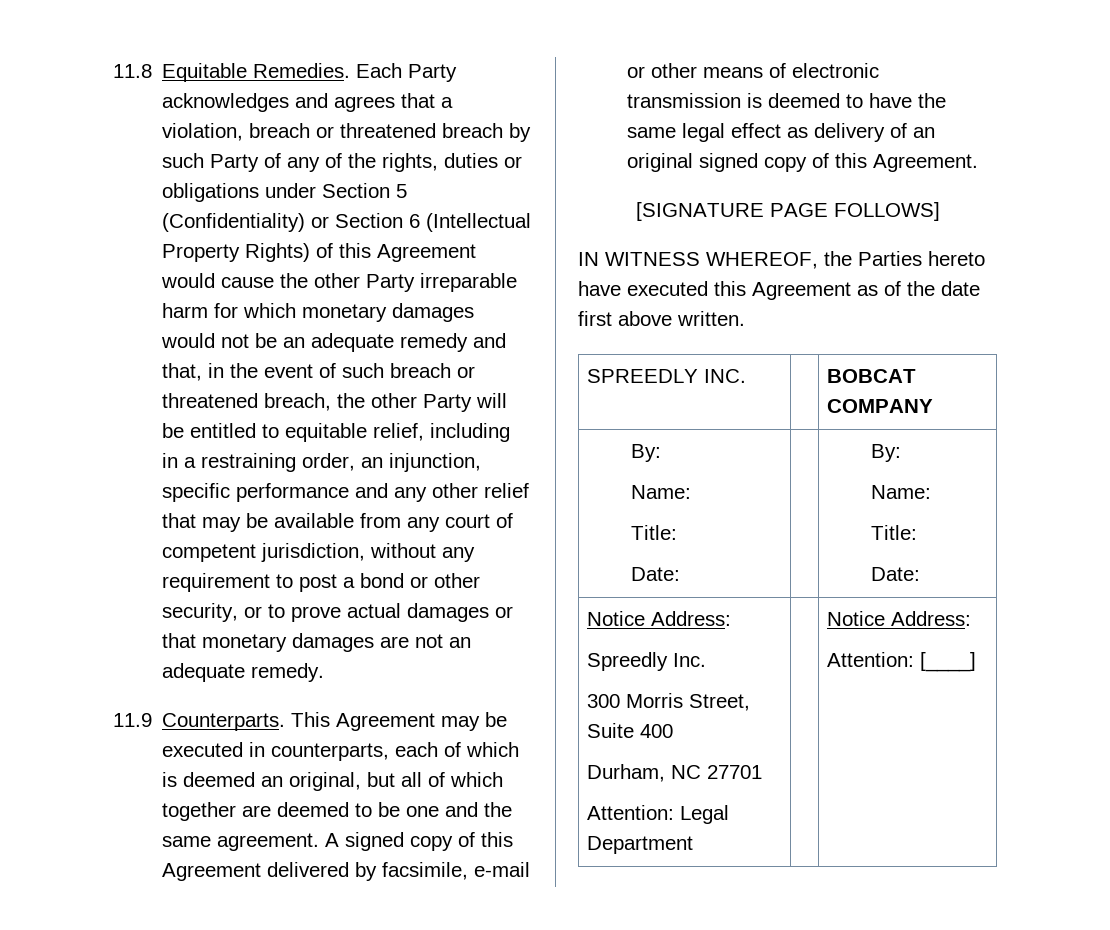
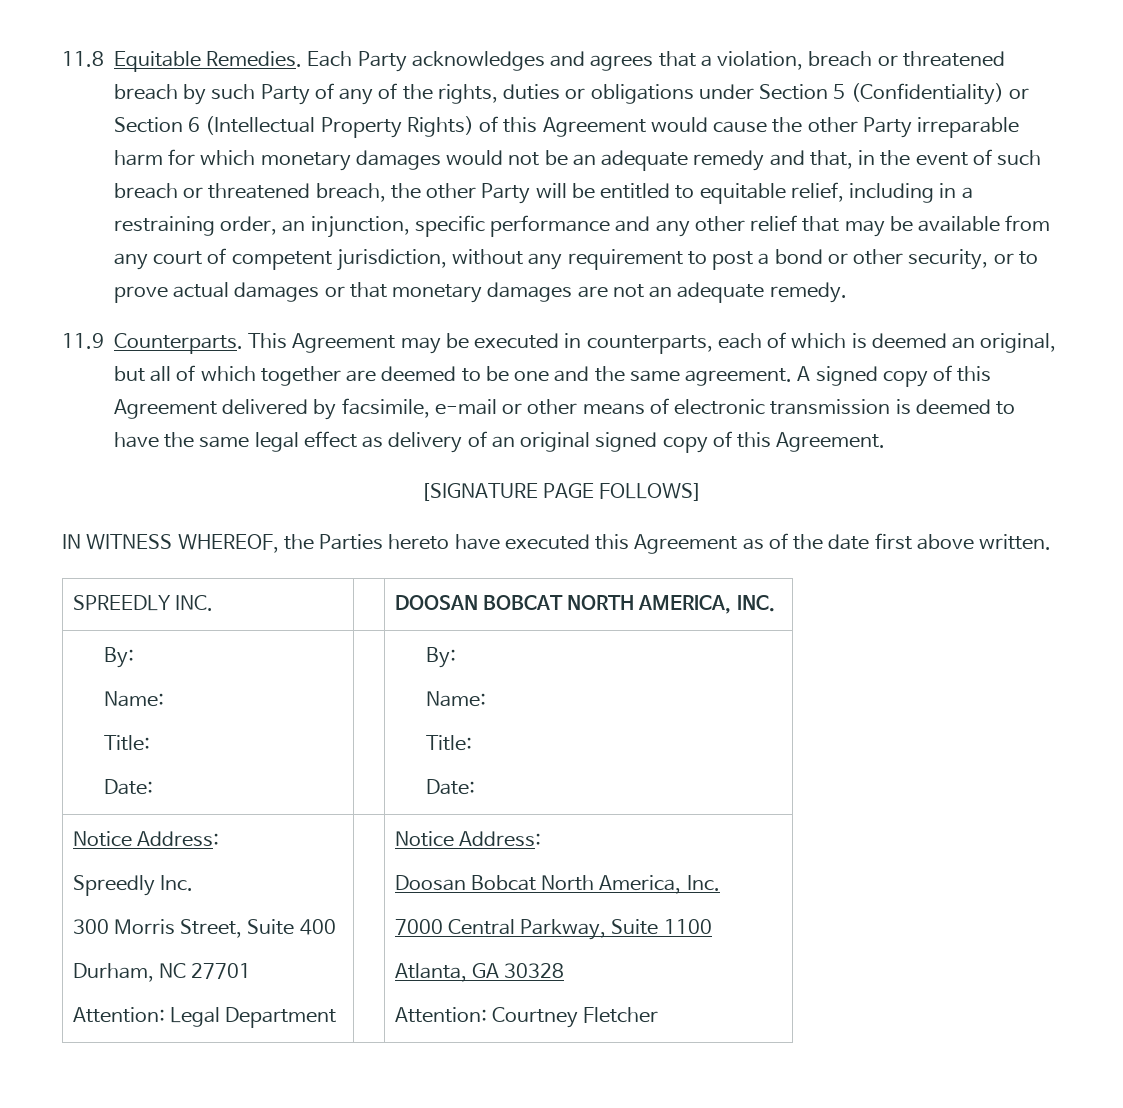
[826,369,916,383] [826,399,933,413] BOBCAT COMPANY -> [394,595,775,614] DOOSAN BOBCAT NORTH AMERICA, INC.
[826,652,976,672] // Attention: [____] -> [394,875,720,894] [394,919,712,940] [394,963,565,982] [394,1007,659,1028] // Doosan Bobcat North America, Inc. // 7000 Central Parkway, Suite 1100 // Atlanta, GA 30328 // Attention: Courtney Fletcher

